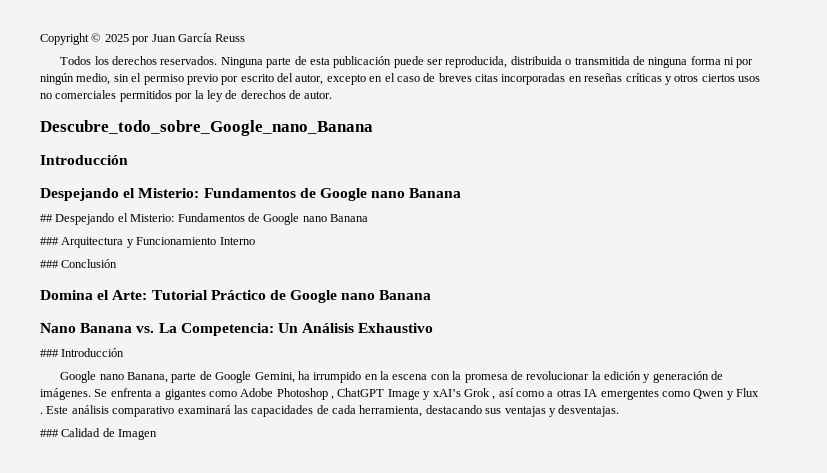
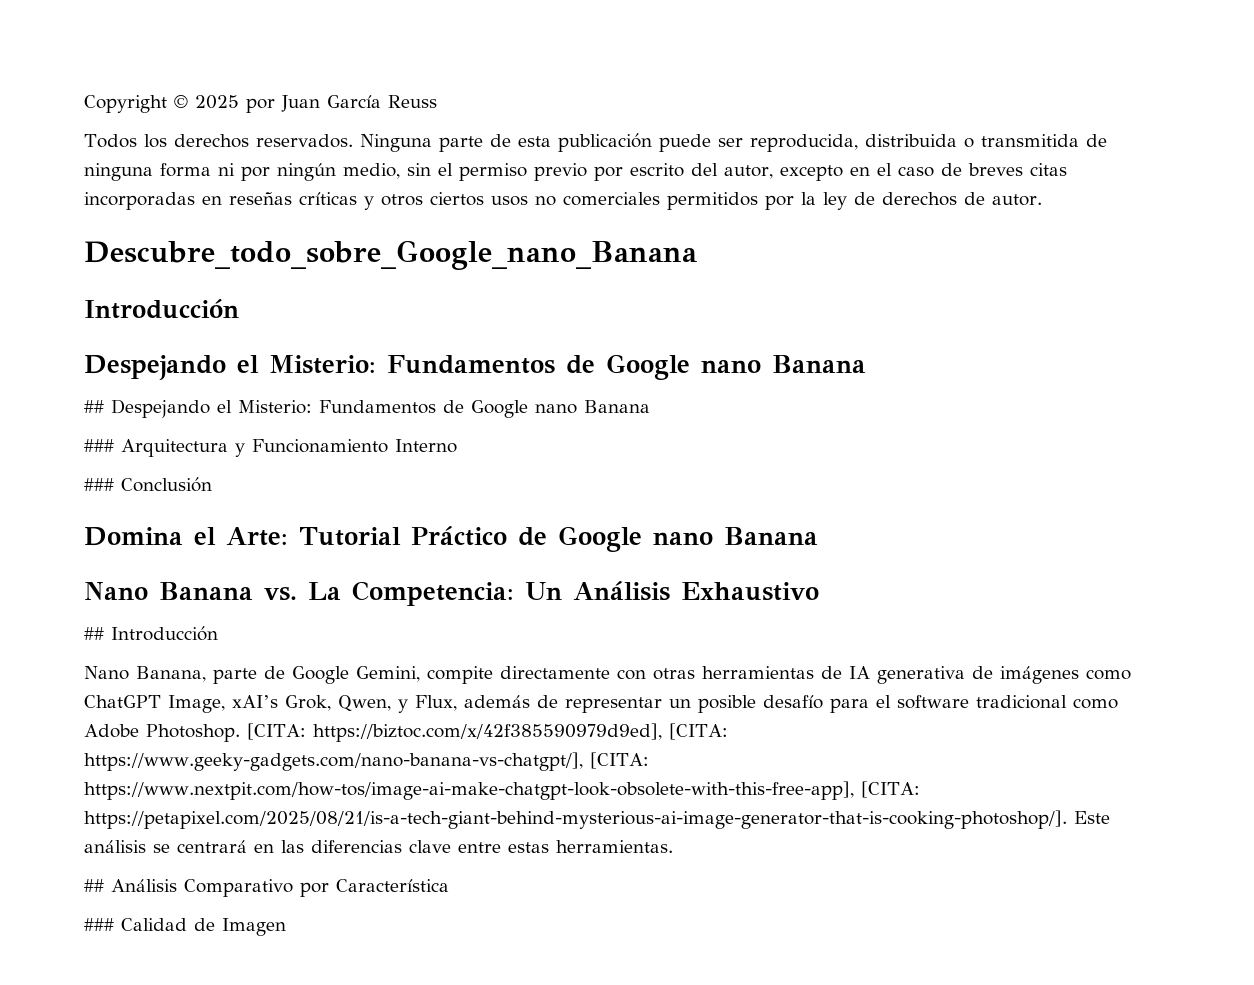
[40,348,125,357] [60,371,124,383] ### Introducción // Google nano -> [84,626,218,641] [84,666,129,680] ## Introducción // Nano
[297,371,724,383] [40,388,759,400] [40,405,620,417] ha irrumpido en la escena con la promesa de revolucionar la edición y generación de imágenes. Se enfrenta a gigantes como Adobe Photoshop , ChatGPT Image y xAI’s Grok , así como a otras IA emergentes como Qwen y Flux . Este análisis comparativo examinará las capacidades de cada herramienta, destacando sus ventajas y desventajas. -> [427,666,1131,684] [84,695,1118,713] [84,723,728,742] [84,752,649,771] [84,781,920,800] [84,810,1110,829] [84,840,673,853] [84,879,449,897] compite directamente con otras herramientas de IA generativa de imágenes como ChatGPT Image, xAI’s Grok, Qwen, y Flux, además de representar un posible desafío para el software tradicional como Adobe Photoshop. [CITA: https://biztoc.com/x/42f385590979d9ed], [CITA: https://www.geeky-gadgets.com/nano-banana-vs-chatgpt/], [CITA: https://www.nextpit.com/how-tos/image-ai-make-chatgpt-look-obsolete-with-this-free-app], [CITA: https://petapixel.com/2025/08/21/is-a-tech-giant-behind-mysterious-ai-image-generator-that-is-cooking-photoshop/]. Este análisis se centrará en las diferencias clave entre estas herramientas. // ## Análisis Comparativo por Característica

